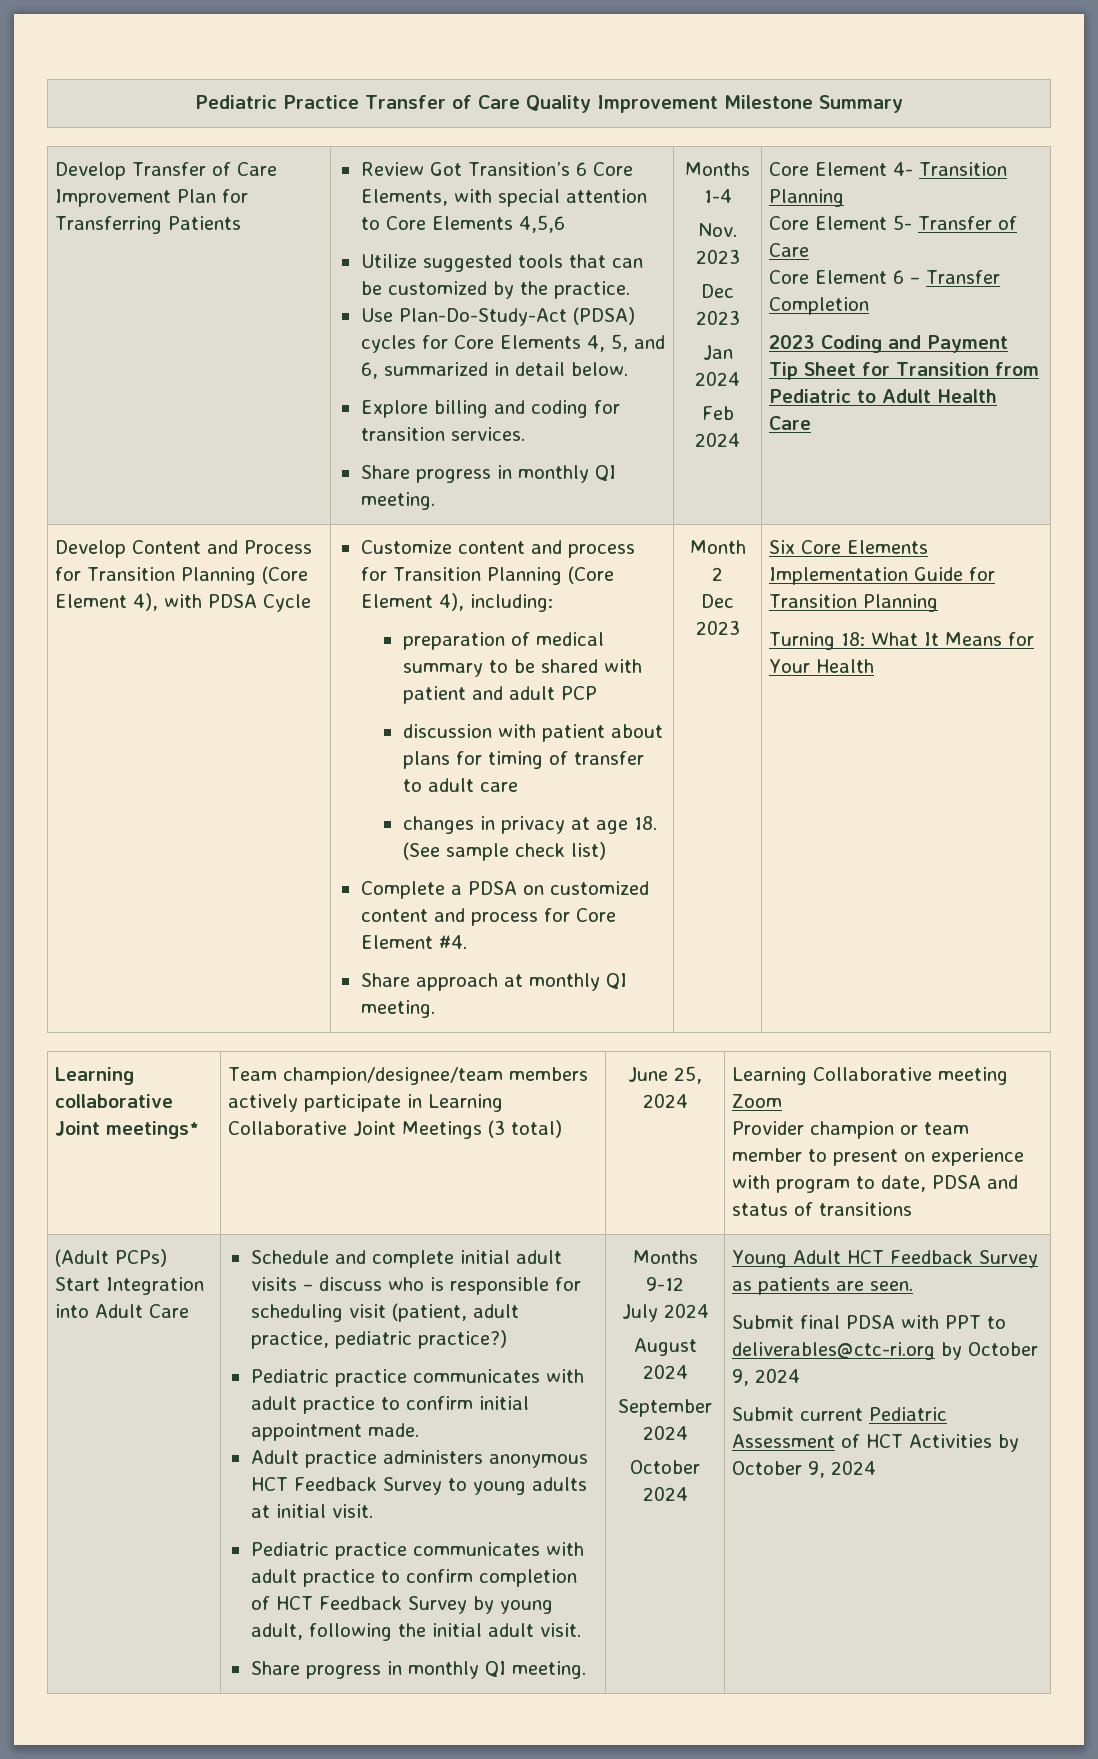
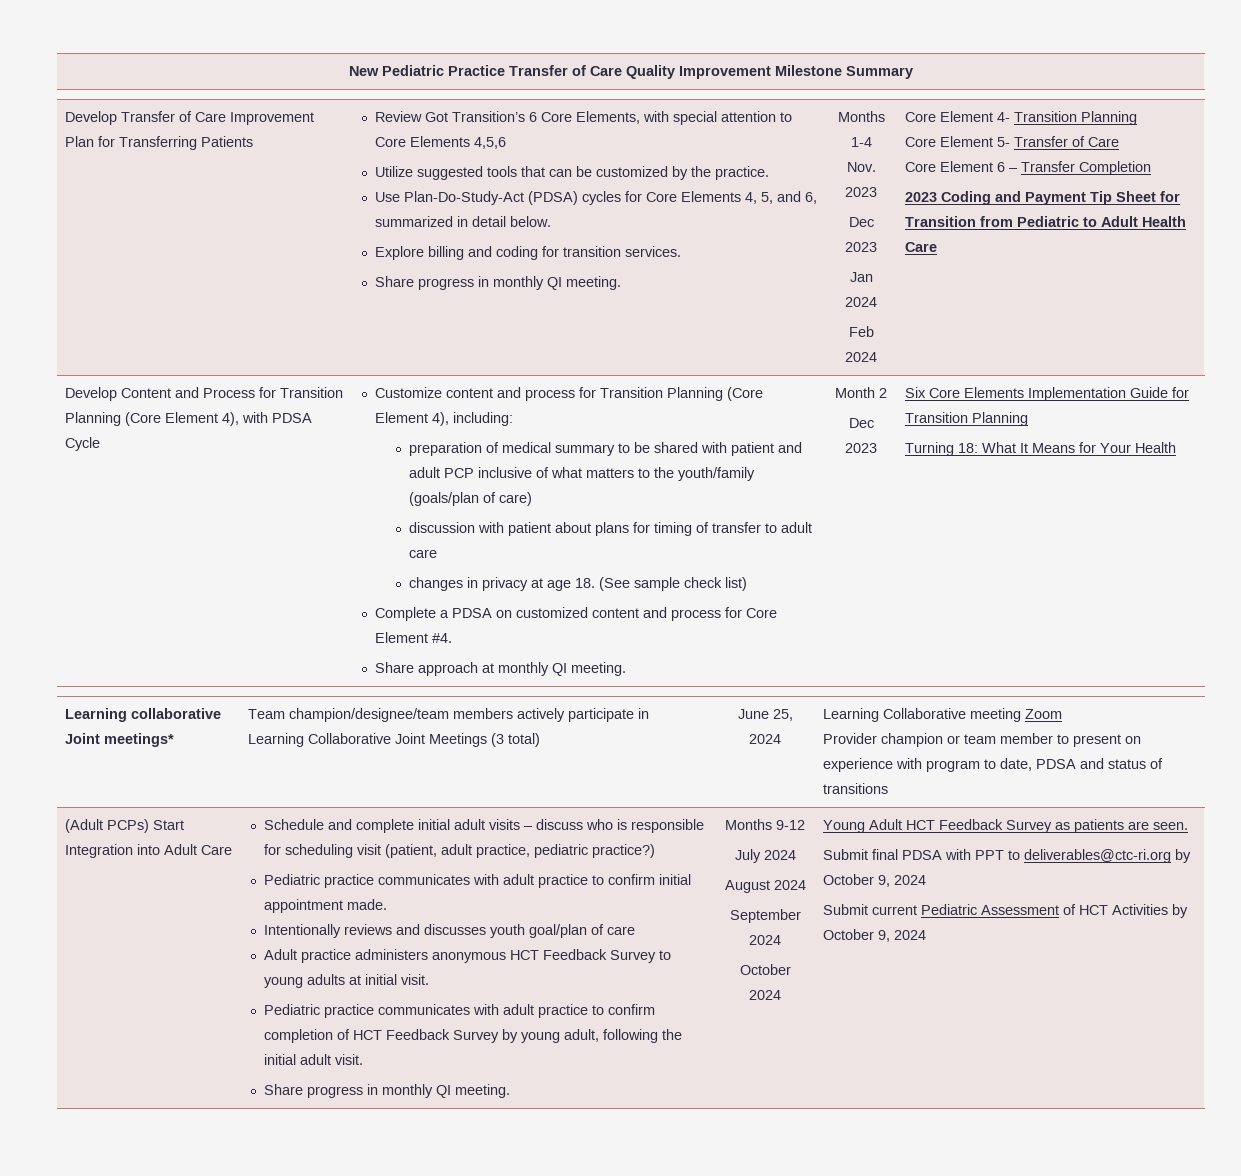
(195, 102) none -> [349,66,379,76] New
(597, 693) none -> [478,467,756,481] [409,492,533,506] inclusive of what matters to the youth/family (goals/plan of care)
(419, 1430) none -> [263,924,635,938] // Intentionally reviews and discusses youth goal/plan of care

